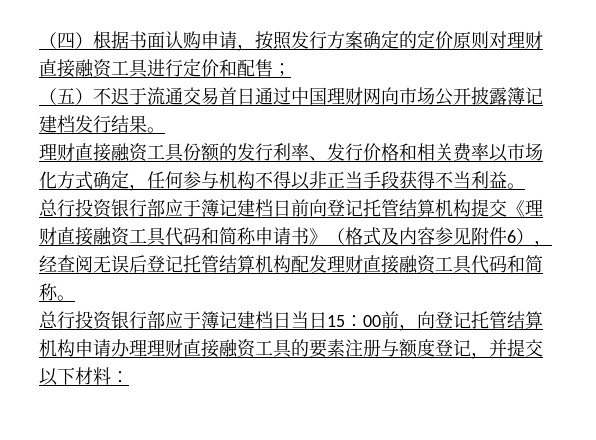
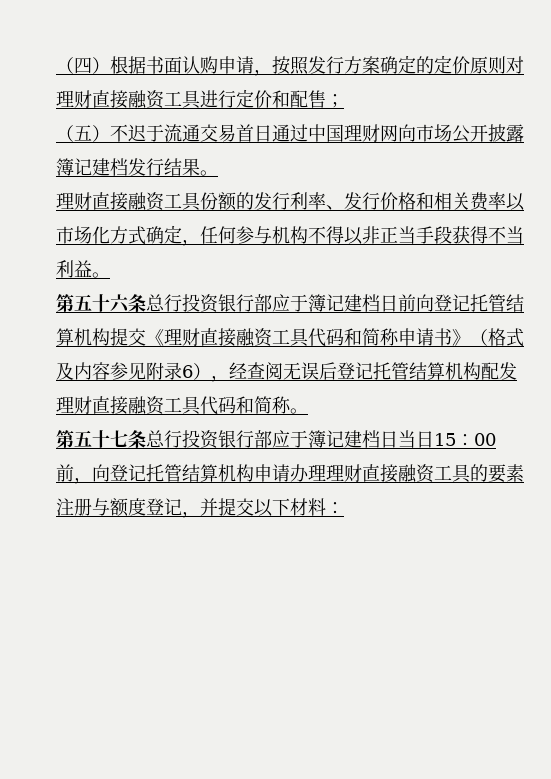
(525, 186) none -> [56,294,146,313] 第五十六条
[489,227,507,245] 件 -> [164,362,182,380] 录
(75, 298) none -> [56,430,146,448] 第五十七条

